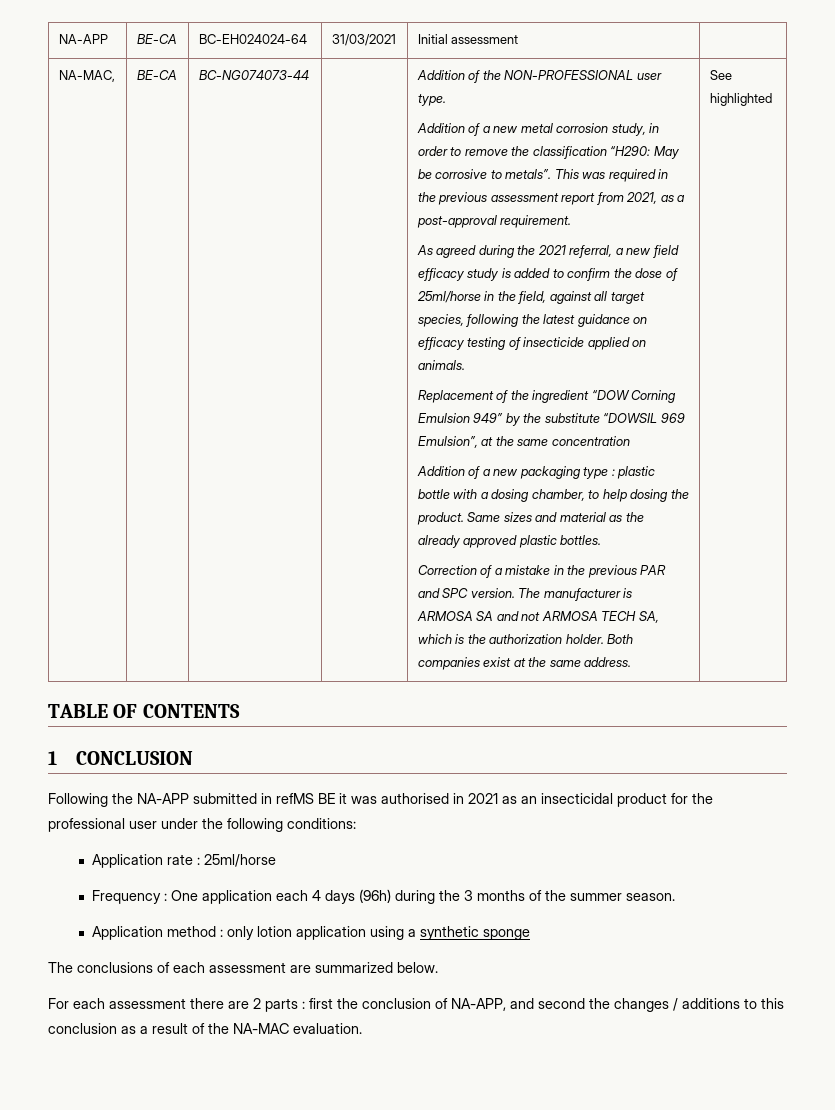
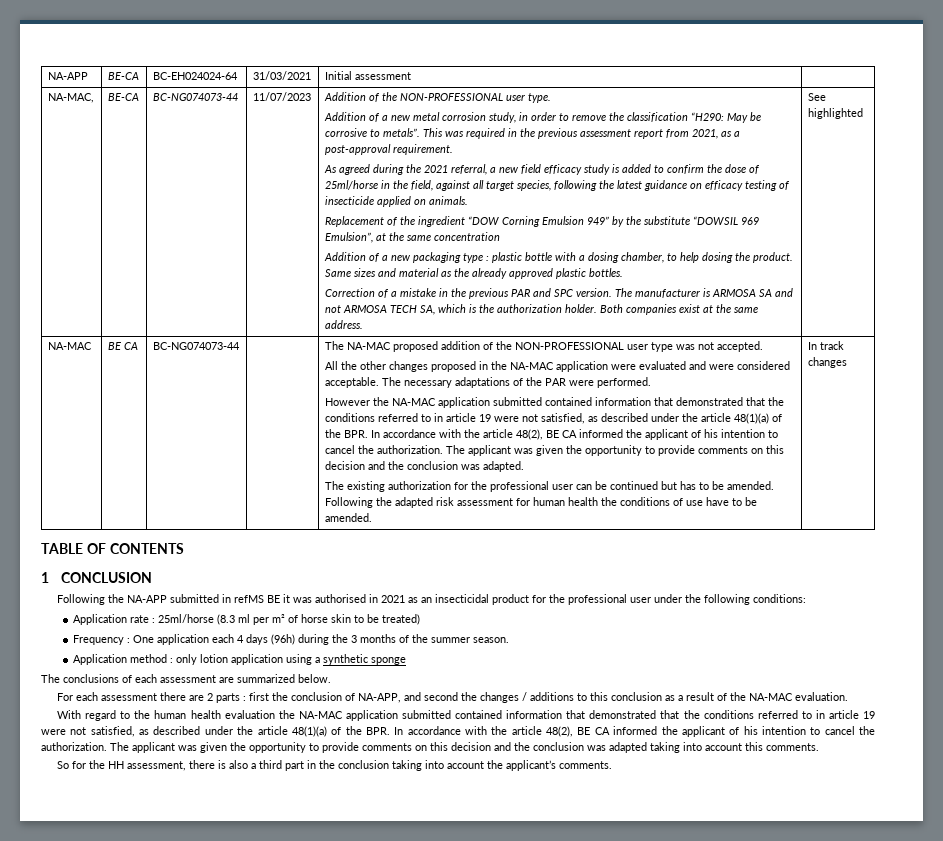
(309, 75) none -> [252,92,311,101] 11/07/2023
(772, 99) none -> [47,342,92,350] [107,342,138,350] [152,342,240,350] [324,341,763,352] [324,361,790,372] [324,377,651,388] [324,397,784,408] [324,413,782,424] [324,429,778,440] [324,445,784,456] [324,461,524,472] [324,481,774,492] [324,497,757,508] [324,513,372,522] [807,341,844,350] [807,357,847,368] // NA-MAC | BE CA | BC-NG074073-44 | | The NA-MAC proposed addition of the NON-PROFESSIONAL user type was not accepted. // All the other changes proposed in the NA-MAC application were evaluated and were considered acceptable. The necessary adaptations of the PAR were performed. // However the NA-MAC application submitted contained information that demonstrated that the conditions referred to in article 19 were not satisfied, as described under the article 48(1)(a) of the BPR. In accordance with the article 48(2), BE CA informed the applicant of his intention to cancel the authorization. The applicant was given the opportunity to provide comments on this decision and the conclusion was adapted. // The existing authorization for the professional user can be continued but has to be amended. Following the adapted risk assessment for human health the conditions of use have to be amended. | In track changes
(276, 860) none -> [216,614,420,625] (8.3 ml per m² of horse skin to be treated)
(362, 1028) none -> [57,710,875,721] [41,726,876,737] [41,742,819,753] [57,760,613,771] // With regard to the human health evaluation the NA-MAC application submitted contained information that demonstrated that the conditions referred to in article 19 were not satisfied, as described under the article 48(1)(a) of the BPR. In accordance with the article 48(2), BE CA informed the applicant of his intention to cancel the authorization. The applicant was given the opportunity to provide comments on this decision and the conclusion was adapted taking into account this comments. // So for the HH assessment, there is also a third part in the conclusion taking into account the applicant’s comments.

